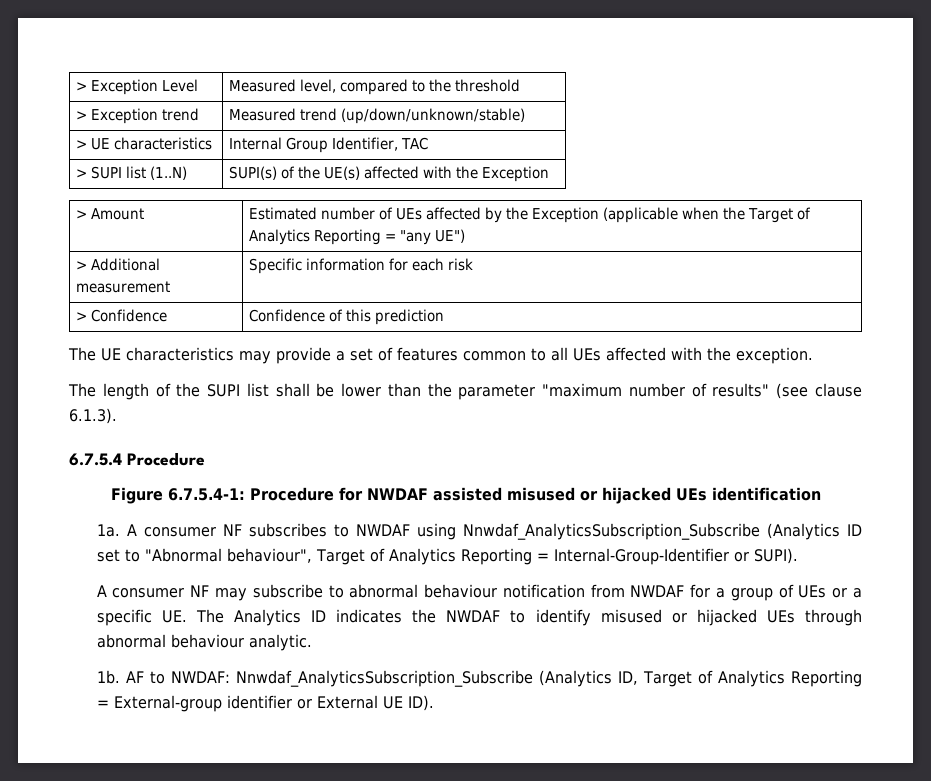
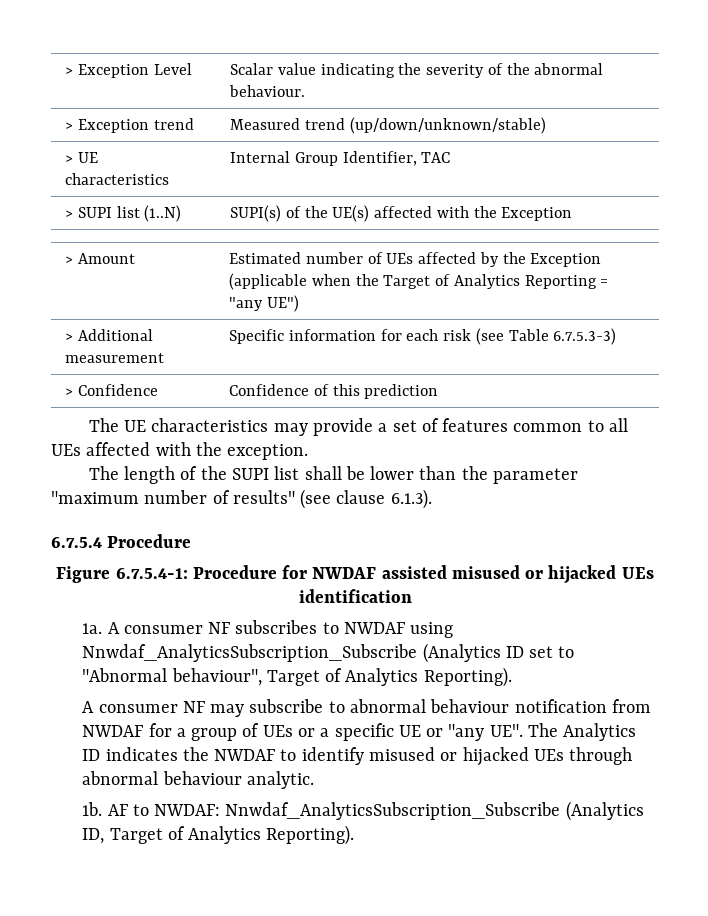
[229,79,521,95] Measured level, compared to the threshold -> [230,63,604,78] [229,85,306,97] Scalar value indicating the severity of the abnormal behaviour.
(474, 264) none -> [475,328,617,345] (see Table 6.7.5.3-3)
[460,548,798,565] Reporting = Internal-Group-Identifier or SUPI). -> [423,667,512,687] Reporting).
[161,610,187,623] UE. -> [398,724,523,741] UE or "any UE".
[791,670,862,687] [96,695,434,712] Reporting = External-group identifier or External UE ID). -> [266,825,355,845] Reporting).

